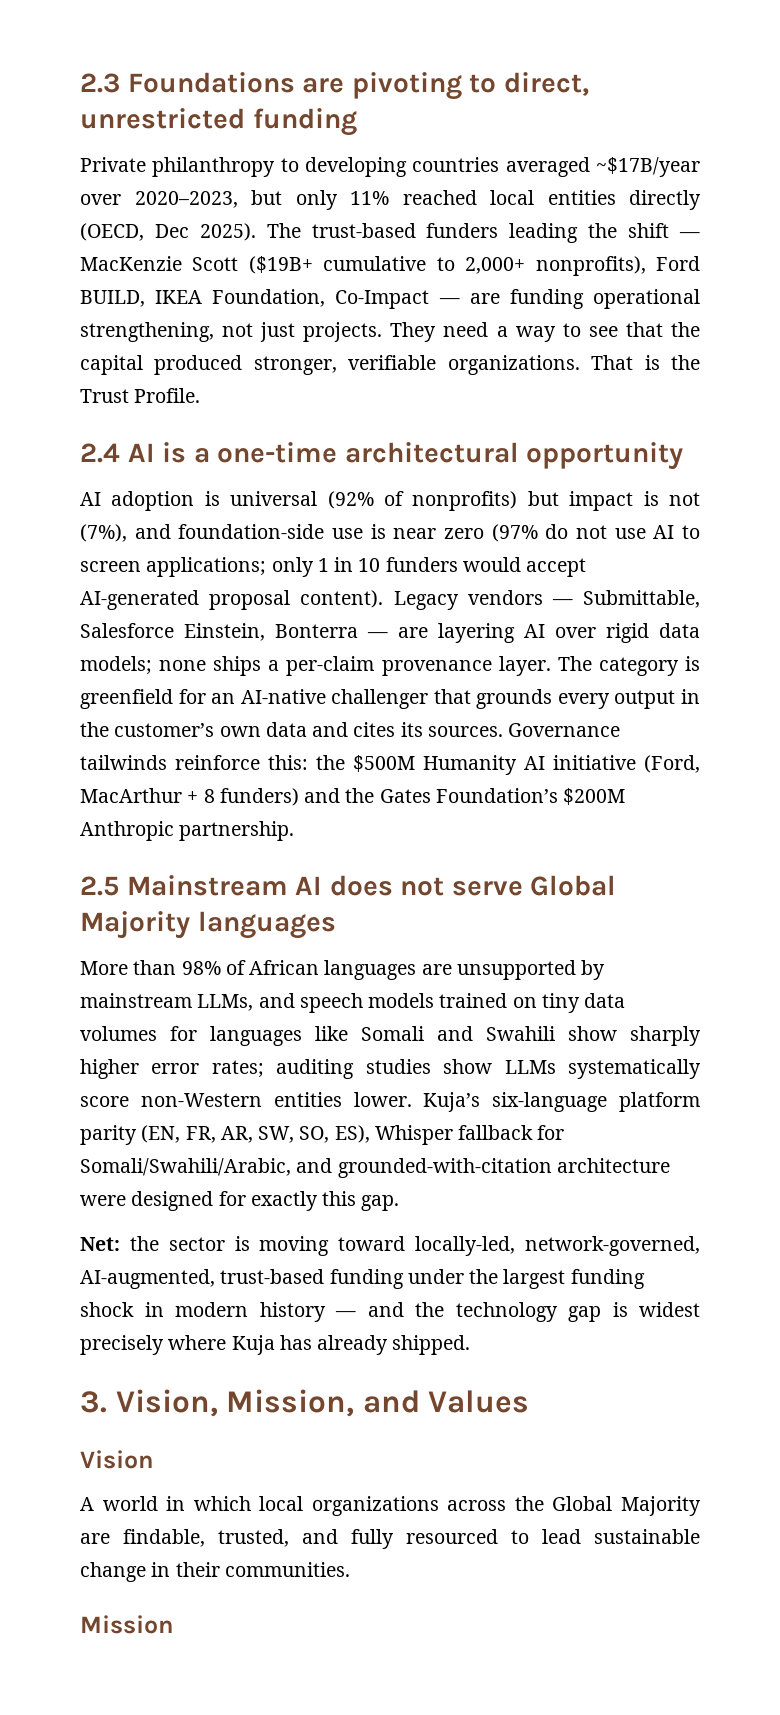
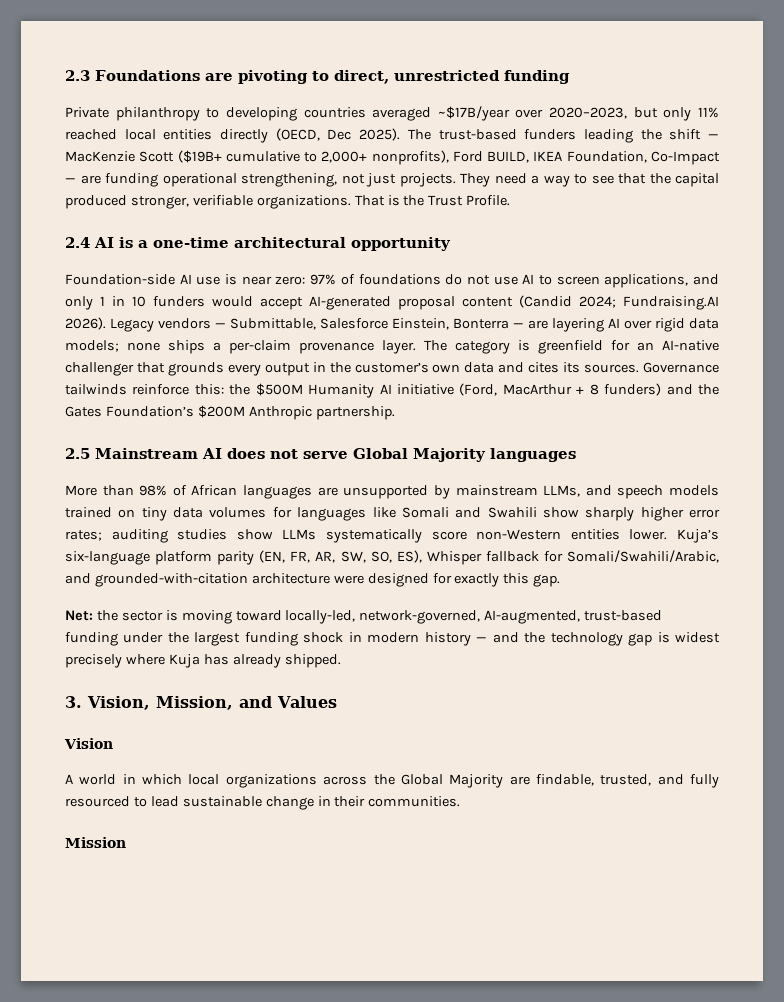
[80,491,700,511] [80,524,538,542] AI adoption is universal (92% of nonprofits) but impact is not (7%), and foundation-side use is near zero (97% -> [65,274,441,285] Foundation-side AI use is near zero: 97% of foundations
[146,557,267,577] applications; -> [604,274,719,288] applications, and
[300,590,384,608] content). -> [462,295,719,310] [65,317,106,330] content (Candid 2024; Fundraising.AI 2026).

